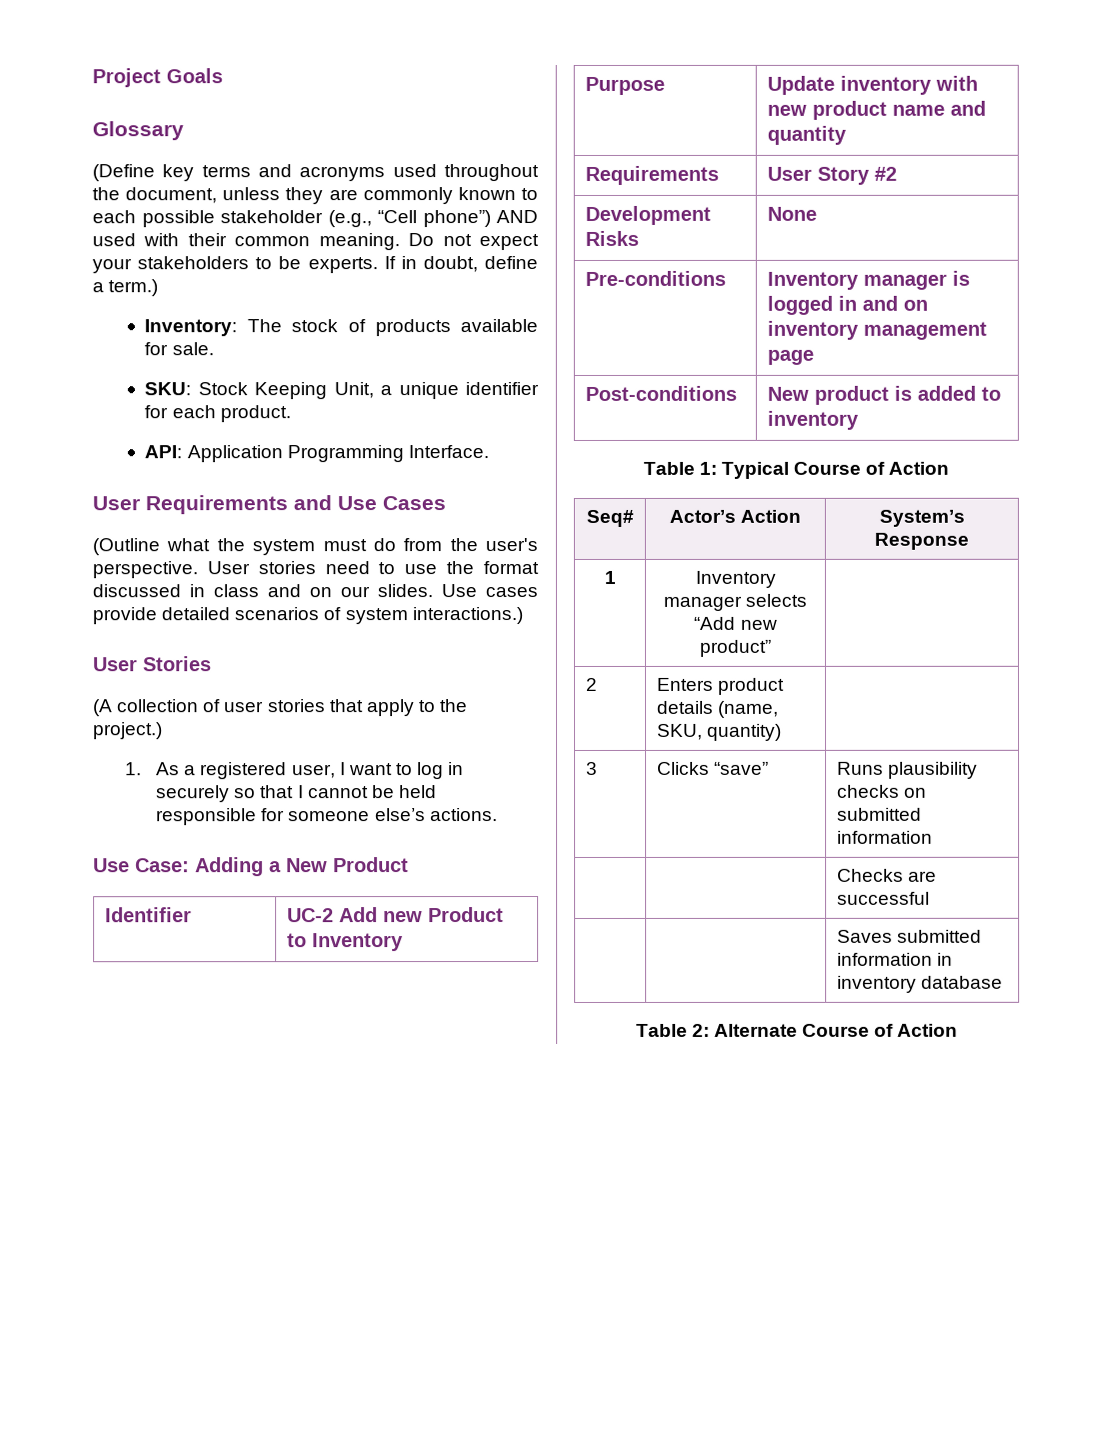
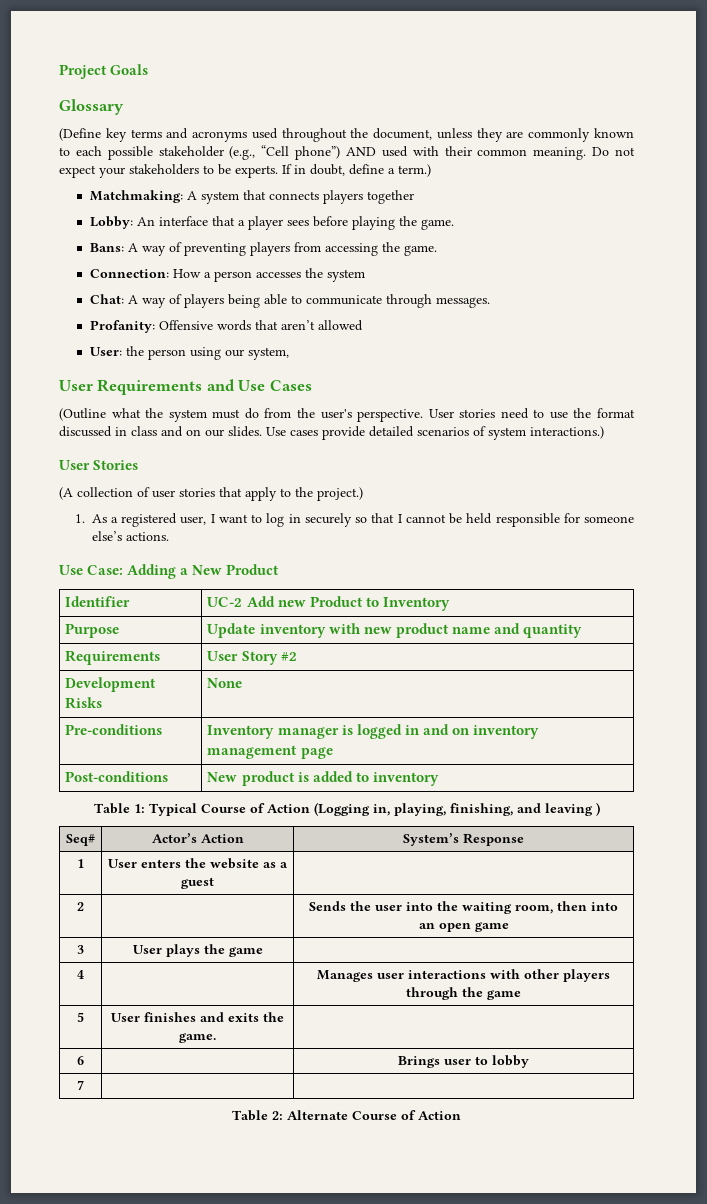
[144,319,539,337] [144,342,214,356] [144,382,539,400] [144,405,291,423] [144,445,489,463] Inventory: The stock of products available for sale. // SKU: Stock Keeping Unit, a unique identifier for each product. // API: Application Programming Interface. -> [90,190,415,204] [90,216,455,230] [90,242,438,256] [90,268,366,282] [90,294,491,308] [90,320,364,333] [90,346,290,360] Matchmaking: A system that connects players together // Lobby: An interface that a player sees before playing the game. // Bans: A way of preventing players from accessing the game. // Connection: How a person accesses the system // Chat: A way of players being able to communicate through messages. // Profanity: Offensive words that aren’t allowed // User: the person using our system,
(950, 468) none -> [313,802,600,816] (Logging in, playing, finishing, and leaving )
[694,570,776,588] [662,593,808,611] [693,616,777,630] [699,639,771,657] [584,677,597,691] [655,677,784,695] [655,700,778,718] [656,723,782,741] [585,761,598,775] [656,761,769,775] [836,761,978,779] [836,784,927,798] [836,807,922,821] [836,830,933,844] [836,868,937,882] [836,891,930,905] [836,929,982,943] [836,952,953,966] [836,975,1003,993] Inventory manager selects “Add new product” | // 2 | Enters product details (name, SKU, quantity) | // 3 | Clicks “save” | Runs plausibility checks on submitted information // | | Checks are successful // | | Saves submitted information in inventory database -> [108,858,288,869] [181,877,214,889] [77,902,84,911] [309,901,618,914] [418,922,509,932] [77,945,84,954] [132,944,263,957] [77,970,84,979] [317,969,610,982] [406,987,521,1000] [77,1012,84,1022] [111,1012,284,1022] [179,1033,216,1043] [77,1056,84,1065] [398,1055,529,1068] [77,1080,84,1090] User enters the website as a guest | // 2 | | Sends the user into the waiting room, then into an open game // 3 | User plays the game | // 4 | | Manages user interactions with other players through the game // 5 | User finishes and exits the game. | // 6 | | Brings user to lobby // 7 | |

